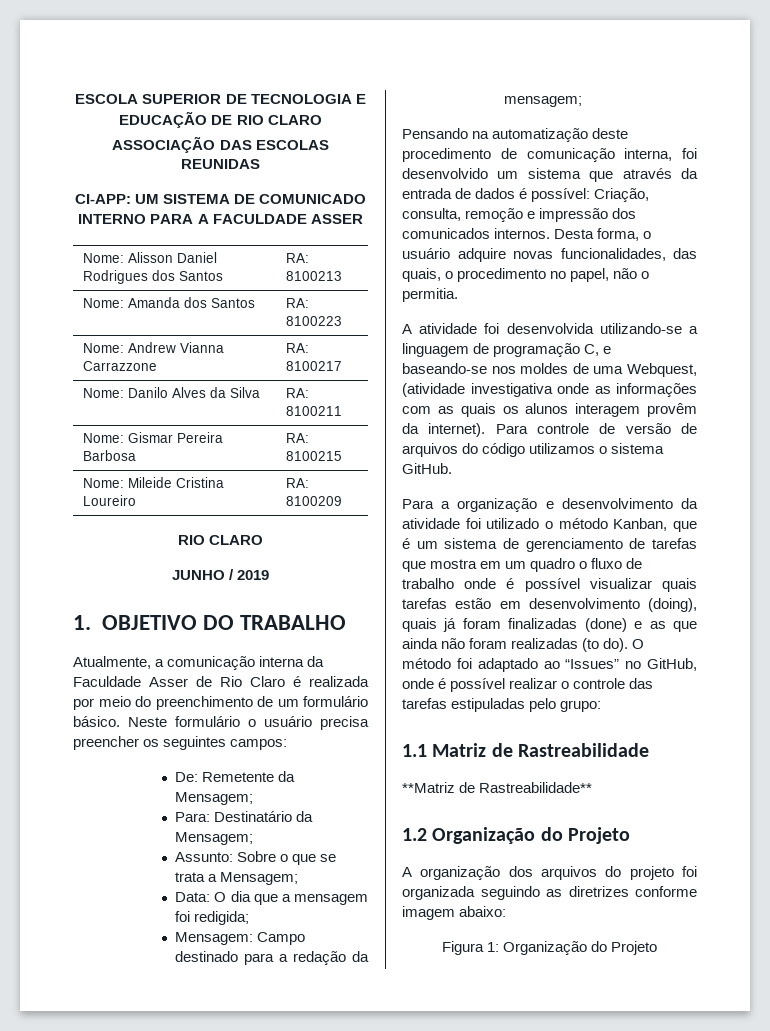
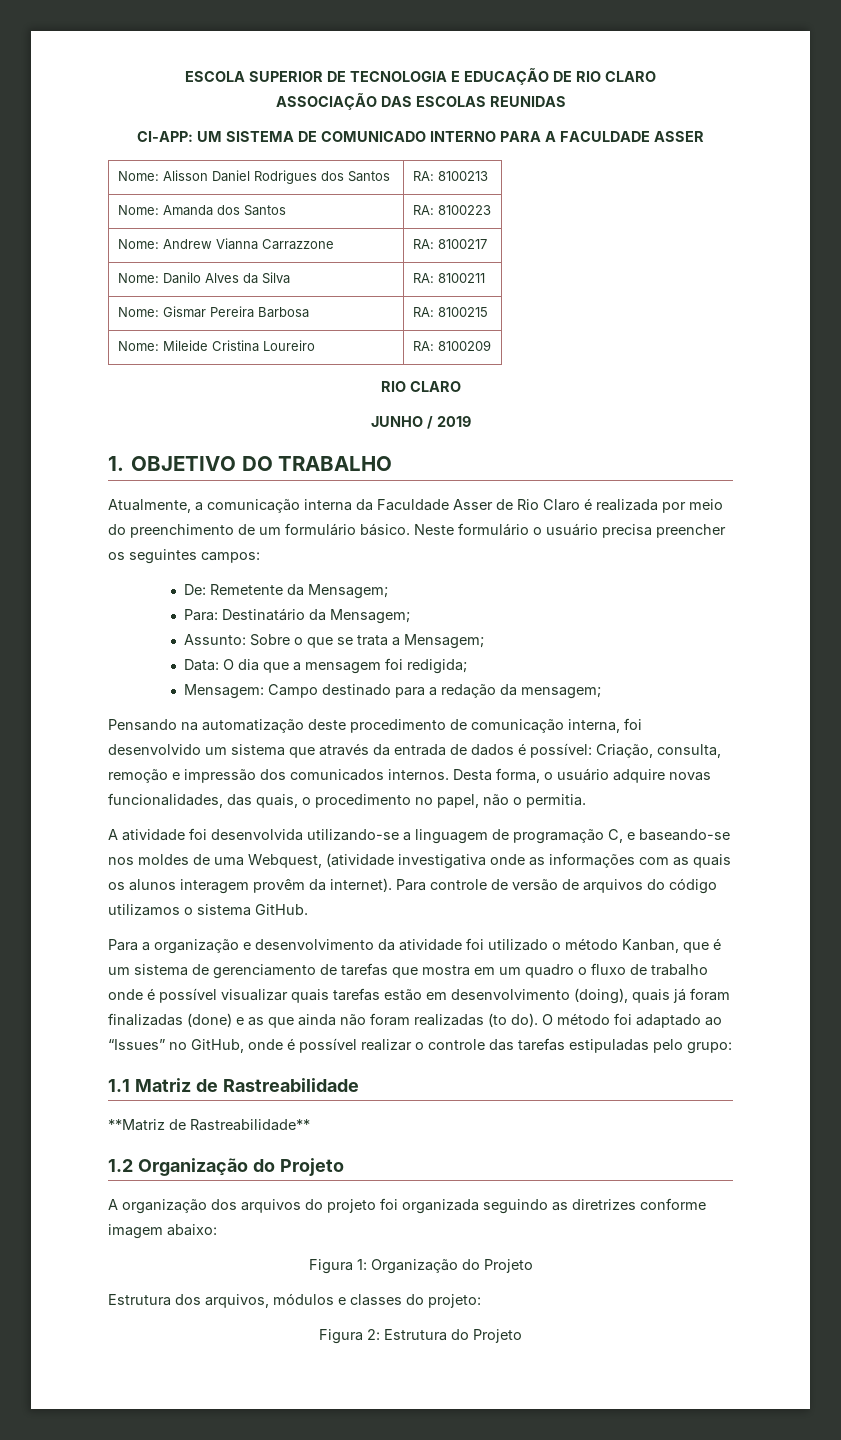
(658, 948) none -> [108,1293,481,1308] [319,1329,522,1344] // Estrutura dos arquivos, módulos e classes do projeto: // Figura 2: Estrutura do Projeto

